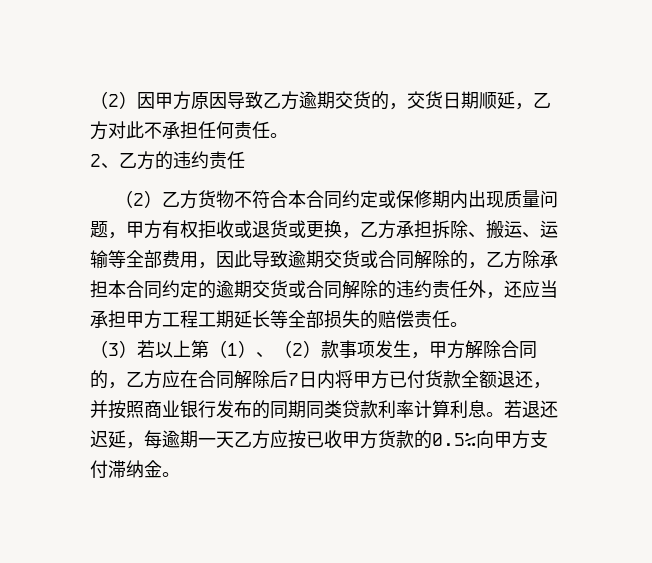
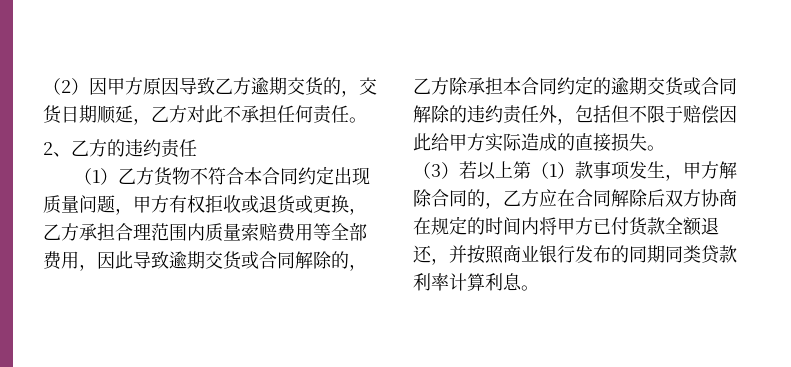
[132,193,144,206] 2 -> [91,170,100,183] 1
[377,190,468,209] 或保修期内 -> (334, 175) none
[432,220,558,239] [90,250,108,269] 拆除、搬运、运输 -> [115,223,313,242] 合理范围内质量索赔费用
[504,280,558,298] [90,310,450,329] 还应当承担甲方工程工期延长等全部损失的赔偿责任 -> [575,105,737,124] [413,133,647,152] 包括但不限于赔偿因此给甲方实际造成的直接损失
[256,340,321,358] 、（2） -> (575, 170) none
[288,371,317,388] 7日 -> [665,189,737,207] [413,216,521,235] 双方协商在规定的时间
[504,400,558,418] [90,430,548,449] [90,460,180,479] 若退还迟延，每逾期一天乙方应按已收甲方货款的0.5‰向甲方支付滞纳金。 -> (539, 288) none

